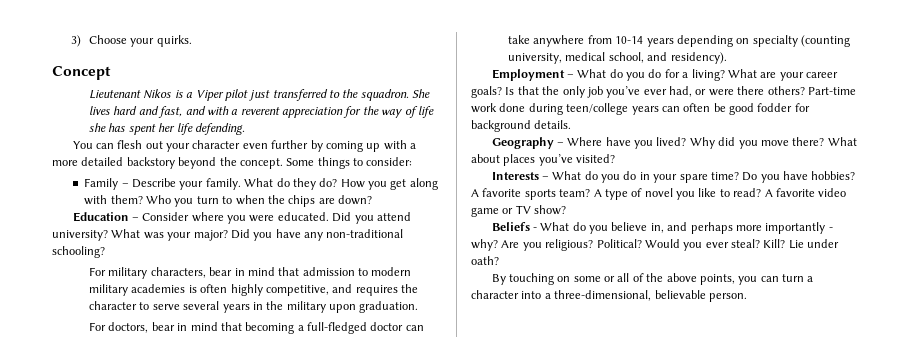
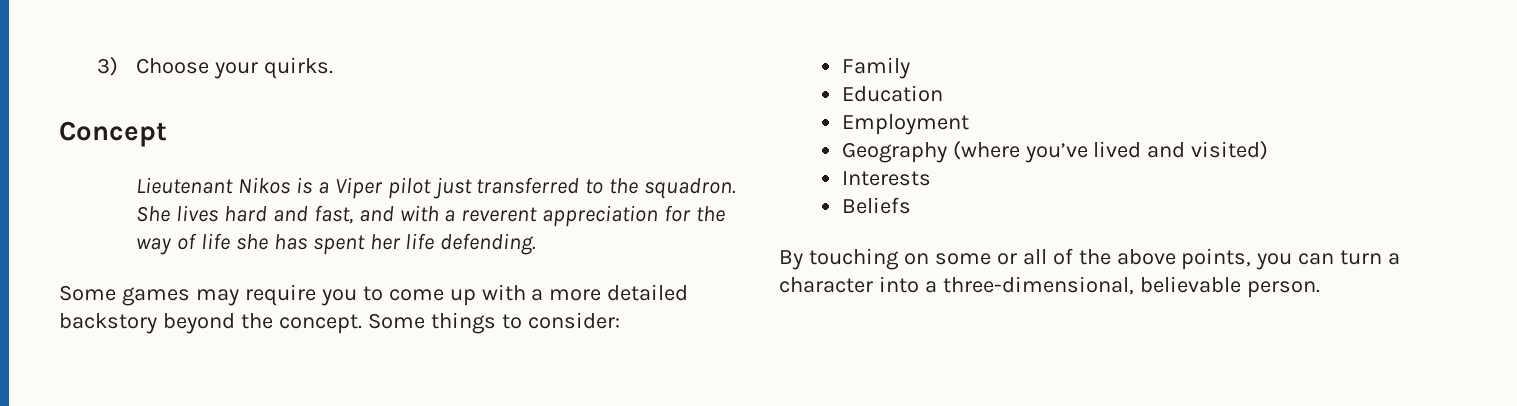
[72,140,363,152] You can flesh out your character even further by coming -> [59,284,444,306] Some games may require you to come
[121,178,438,190] [84,195,373,207] [72,212,411,224] [52,229,404,241] [52,246,105,258] [89,267,412,279] [89,284,419,296] [89,301,419,313] [89,322,424,334] [508,35,851,47] [508,52,727,64] [491,69,839,81] [471,86,856,98] [471,103,810,115] [471,120,572,132] [491,137,857,149] [471,154,616,166] [491,171,856,183] [471,188,847,200] [471,205,567,217] [491,222,833,234] [471,239,840,251] [471,256,499,265] – Describe your family. What do they do? How you get along with them? Who you turn to when the chips are down? // Education – Consider where you were educated. Did you attend university? What was your major? Did you have any non-traditional schooling? // For military characters, bear in mind that admission to modern military academies is often highly competitive, and requires the character to serve several years in the military upon graduation. // For doctors, bear in mind that becoming a full-fledged doctor can take anywhere from 10-14 years depending on specialty (counting university, medical school, and residency). // Employment – What do you do for a living? What are your career goals? Is that the only job you’ve ever had, or were there others? Part-time work done during teen/college years can often be good fodder for background details. // Geography – Where have you lived? Why did you move there? What about places you’ve visited? // Interests – What do you do in your spare time? Do you have hobbies? A favorite sports team? A type of novel you like to read? A favorite video game or TV show? // Beliefs - What do you believe in, and perhaps more importantly - why? Are you religious? Political? Would you ever steal? Kill? Lie under oath? -> [841,85,943,102] [841,114,969,135] [841,141,1269,163] [841,171,931,186] [841,197,911,214] // Education // Employment // Geography (where you’ve lived and visited) // Interests // Beliefs

